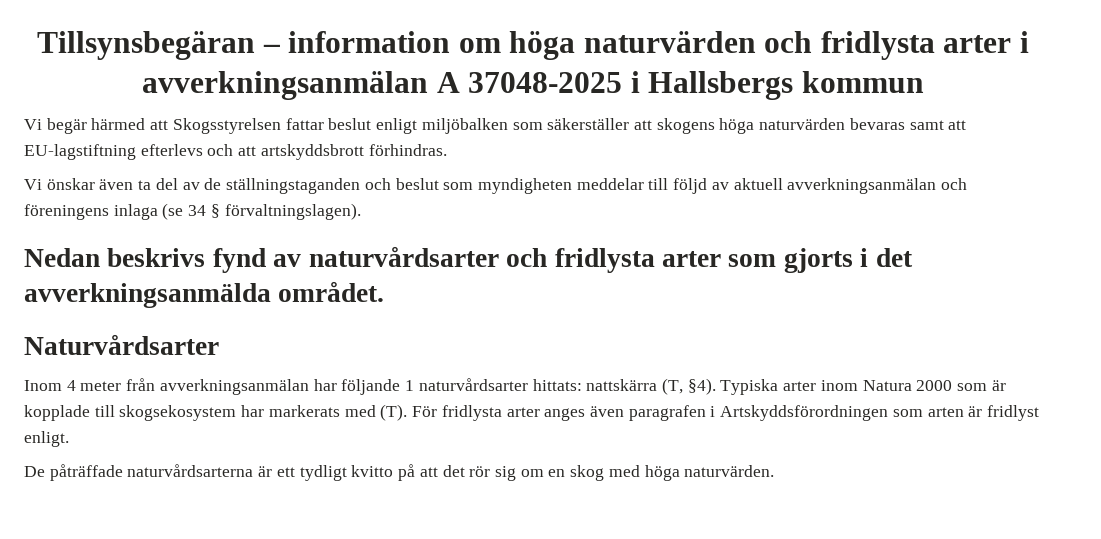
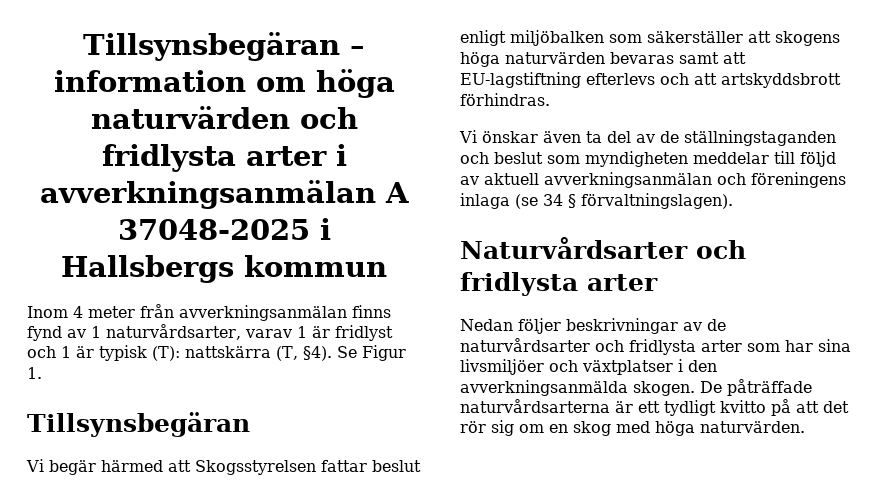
(924, 82) none -> [27,304,391,321] [27,324,393,341] [27,345,406,361] [27,367,42,379] [27,412,250,437] // Inom 4 meter från avverkningsanmälan finns fynd av 1 naturvårdsarter, varav 1 är fridlyst och 1 är typisk (T): nattskärra (T, §4). Se Figur 1. // Tillsynsbegäran
[24,248,302,273] Nedan beskrivs fynd av -> [460,237,746,259] [460,272,658,296] [460,318,726,334] Naturvårdsarter och fridlysta arter // Nedan följer beskrivningar av de
[783,248,913,273] [24,281,385,308] [24,334,219,355] [24,378,1006,395] [24,404,1040,421] [24,431,69,447] gjorts i det avverkningsanmälda området. // Naturvårdsarter // Inom 4 meter från avverkningsanmälan har följande 1 naturvårdsarter hittats: nattskärra (T, §4). Typiska arter inom Natura 2000 som är kopplade till skogsekosystem har markerats med (T). För fridlysta arter anges även paragrafen i Artskyddsförordningen som arten är fridlyst enligt. // -> [785,339,851,352] [460,359,717,375] [460,380,695,396] har sina livsmiljöer och växtplatser i den avverkningsanmälda skogen.

